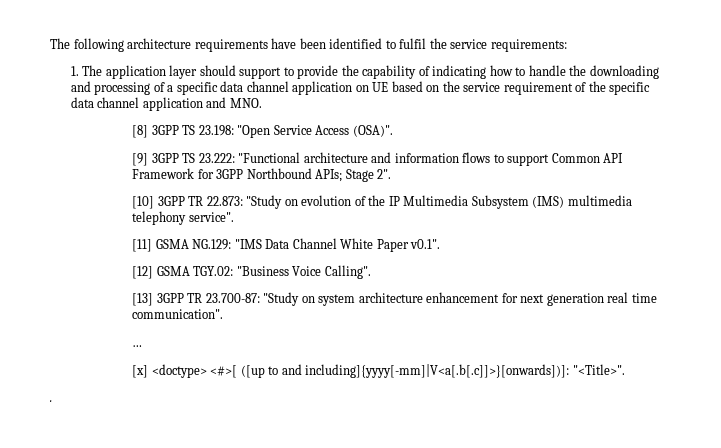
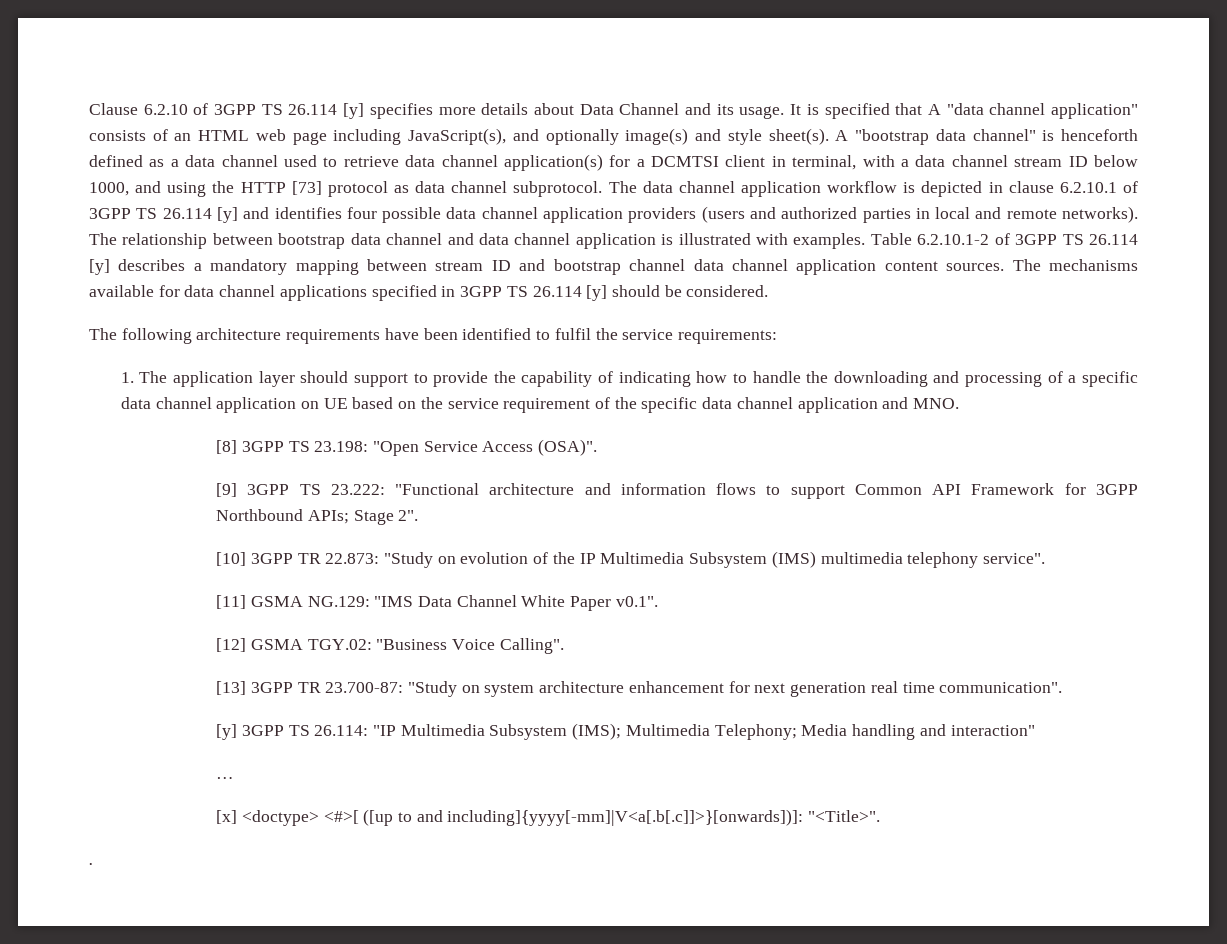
(50, 43) none -> [89,103,1138,119] [89,128,1138,145] [89,154,1139,171] [89,181,1138,197] [89,206,1138,223] [89,233,1139,249] [89,259,1138,275] [89,285,769,301] Clause 6.2.10 of 3GPP TS 26.114 [y] specifies more details about Data Channel and its usage. It is specified that A "data channel application" consists of an HTML web page including JavaScript(s), and optionally image(s) and style sheet(s). A "bootstrap data channel" is henceforth defined as a data channel used to retrieve data channel application(s) for a DCMTSI client in terminal, with a data channel stream ID below 1000, and using the HTTP [73] protocol as data channel subprotocol. The data channel application workflow is depicted in clause 6.2.10.1 of 3GPP TS 26.114 [y] and identifies four possible data channel application providers (users and authorized parties in local and remote networks). The relationship between bootstrap data channel and data channel application is illustrated with examples. Table 6.2.10.1-2 of 3GPP TS 26.114 [y] describes a mandatory mapping between stream ID and bootstrap channel data channel application content sources. The mechanisms available for data channel applications specified in 3GPP TS 26.114 [y] should be considered. //
(224, 314) none -> [216,723,1035,740] // [y] 3GPP TS 26.114: "IP Multimedia Subsystem (IMS); Multimedia Telephony; Media handling and interaction"

